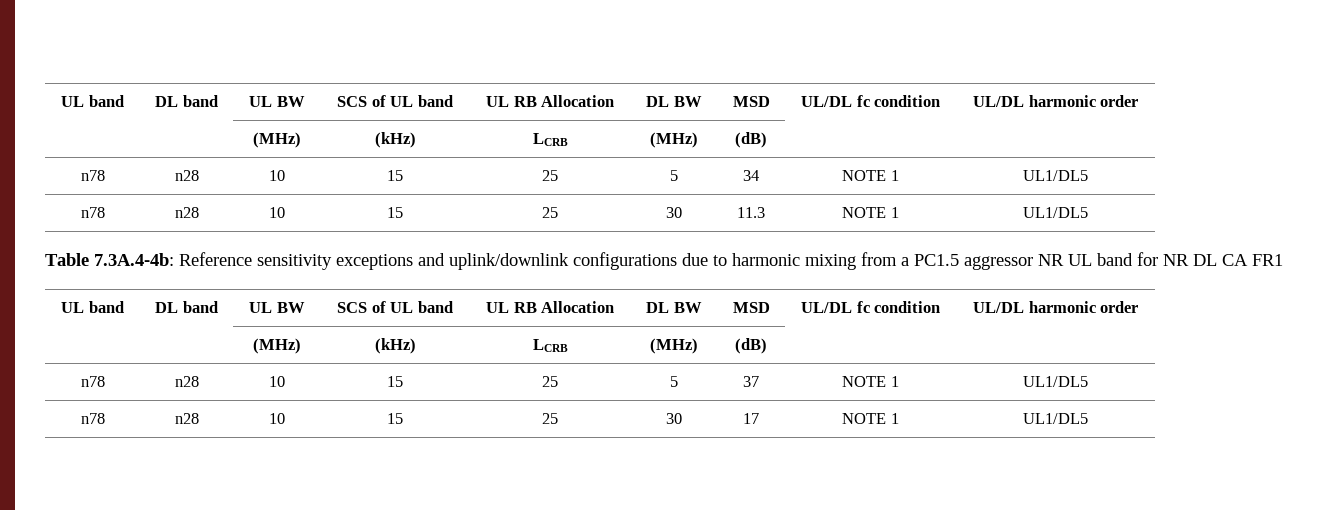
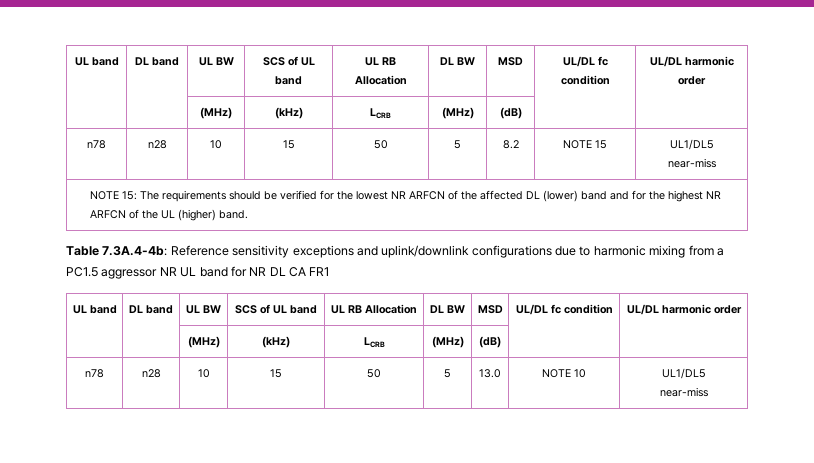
[542,170,558,181] [670,170,678,181] [743,170,759,181] [842,170,899,181] [1023,170,1088,181] [80,207,105,218] [174,207,199,218] [269,207,285,218] [387,207,403,218] [542,207,558,218] [666,207,682,218] [737,207,765,218] [842,207,899,218] [1023,207,1088,218] 25 | 5 | 34 | NOTE 1 | UL1/DL5 // n78 | n28 | 10 | 15 | 25 | 30 | 11.3 | NOTE 1 | UL1/DL5 -> [373,140,388,149] [454,140,461,149] [502,140,519,149] [563,140,607,149] [669,139,714,150] [667,158,716,168] [90,190,722,202] [90,209,249,221] 50 | 5 | 8.2 | NOTE 15 | UL1/DL5 // near-miss // NOTE 15: The requirements should be verified for the lowest NR ARFCN of the affected DL (lower) band and for the highest NR ARFCN of the UL (higher) band.
[542,376,558,387] [670,376,678,387] [743,376,759,387] [842,376,899,387] [1023,376,1088,387] [80,413,105,424] [174,413,199,424] [269,413,285,424] [387,413,403,424] [542,413,558,424] [666,413,682,424] [743,413,759,424] [842,413,899,424] [1023,413,1088,424] 25 | 5 | 37 | NOTE 1 | UL1/DL5 // n78 | n28 | 10 | 15 | 25 | 30 | 17 | NOTE 1 | UL1/DL5 -> [367,369,381,378] [444,369,451,378] [479,369,501,378] [542,369,586,378] [661,368,706,379] [659,387,708,397] 50 | 5 | 13.0 | NOTE 10 | UL1/DL5 // near-miss

